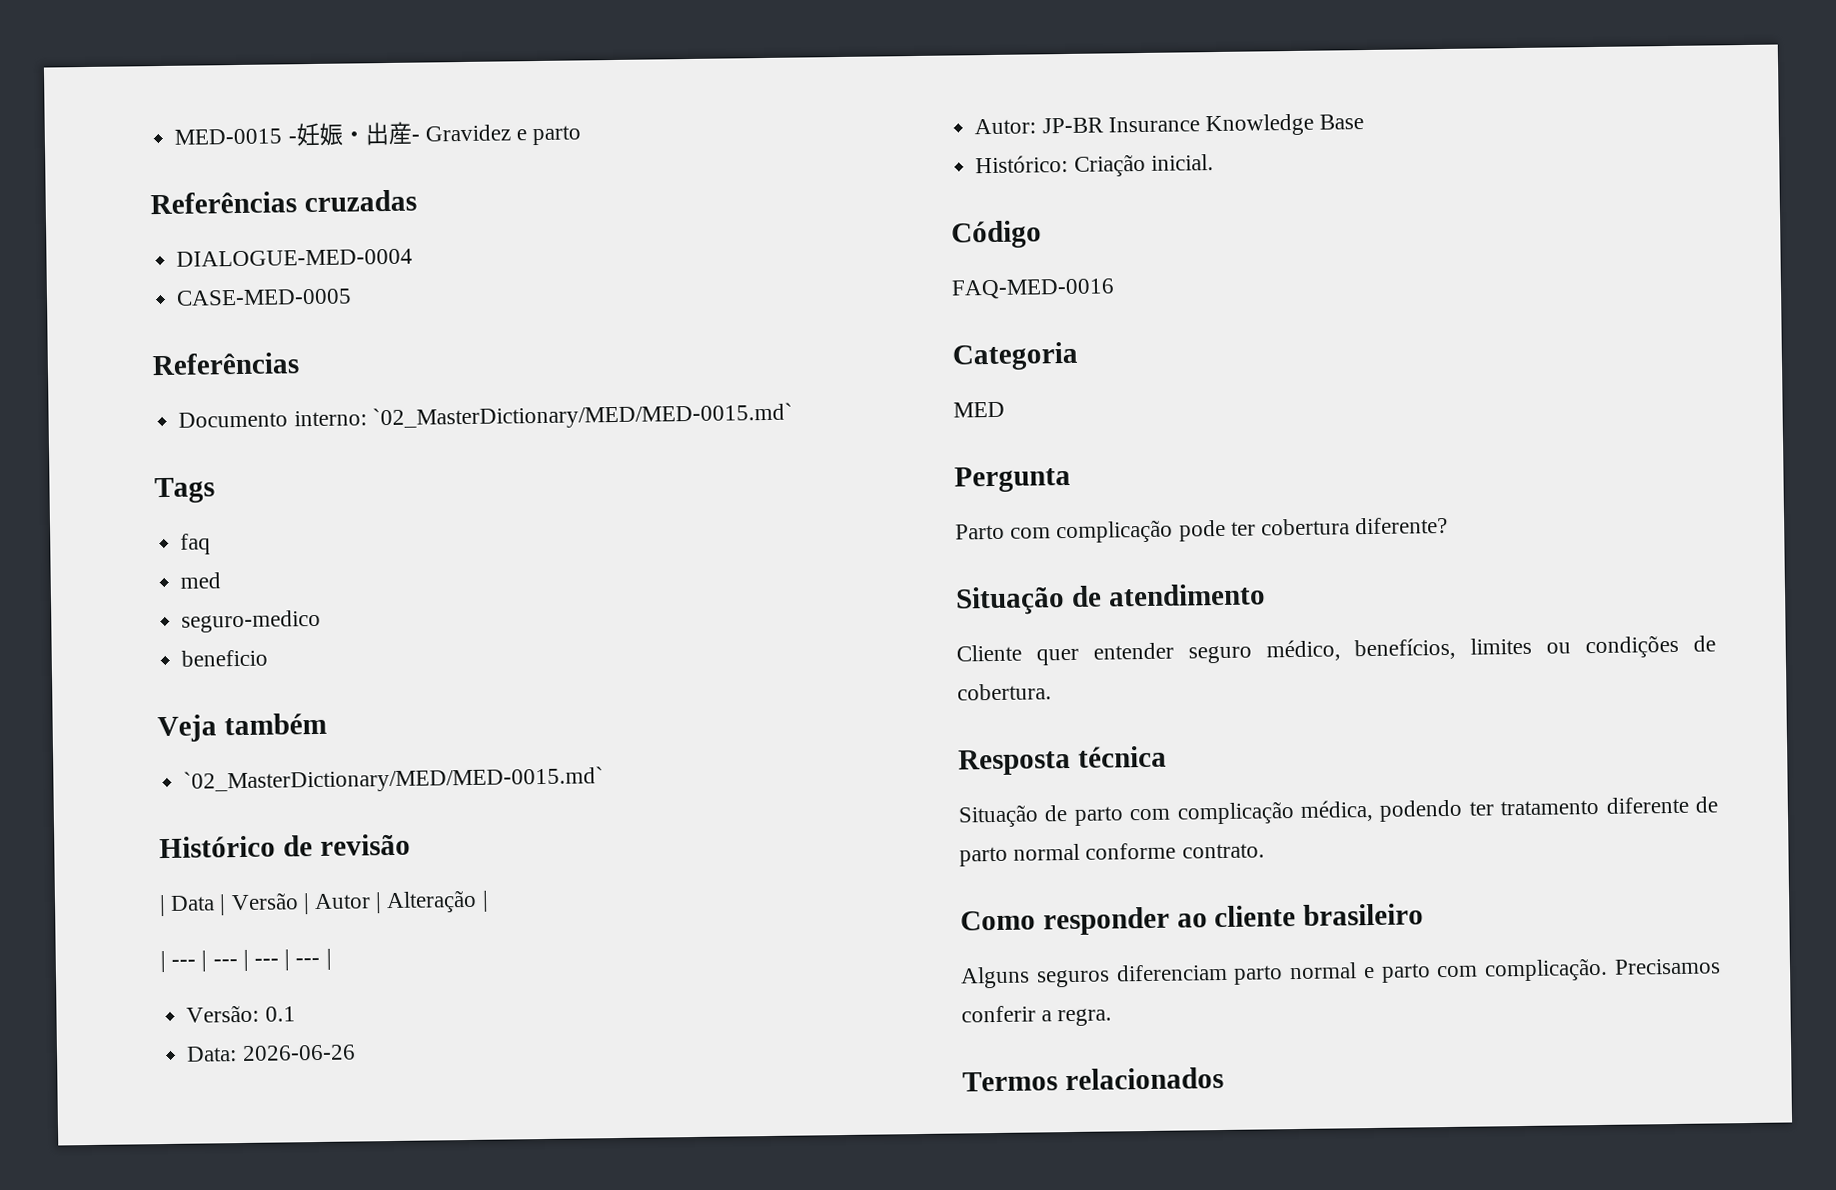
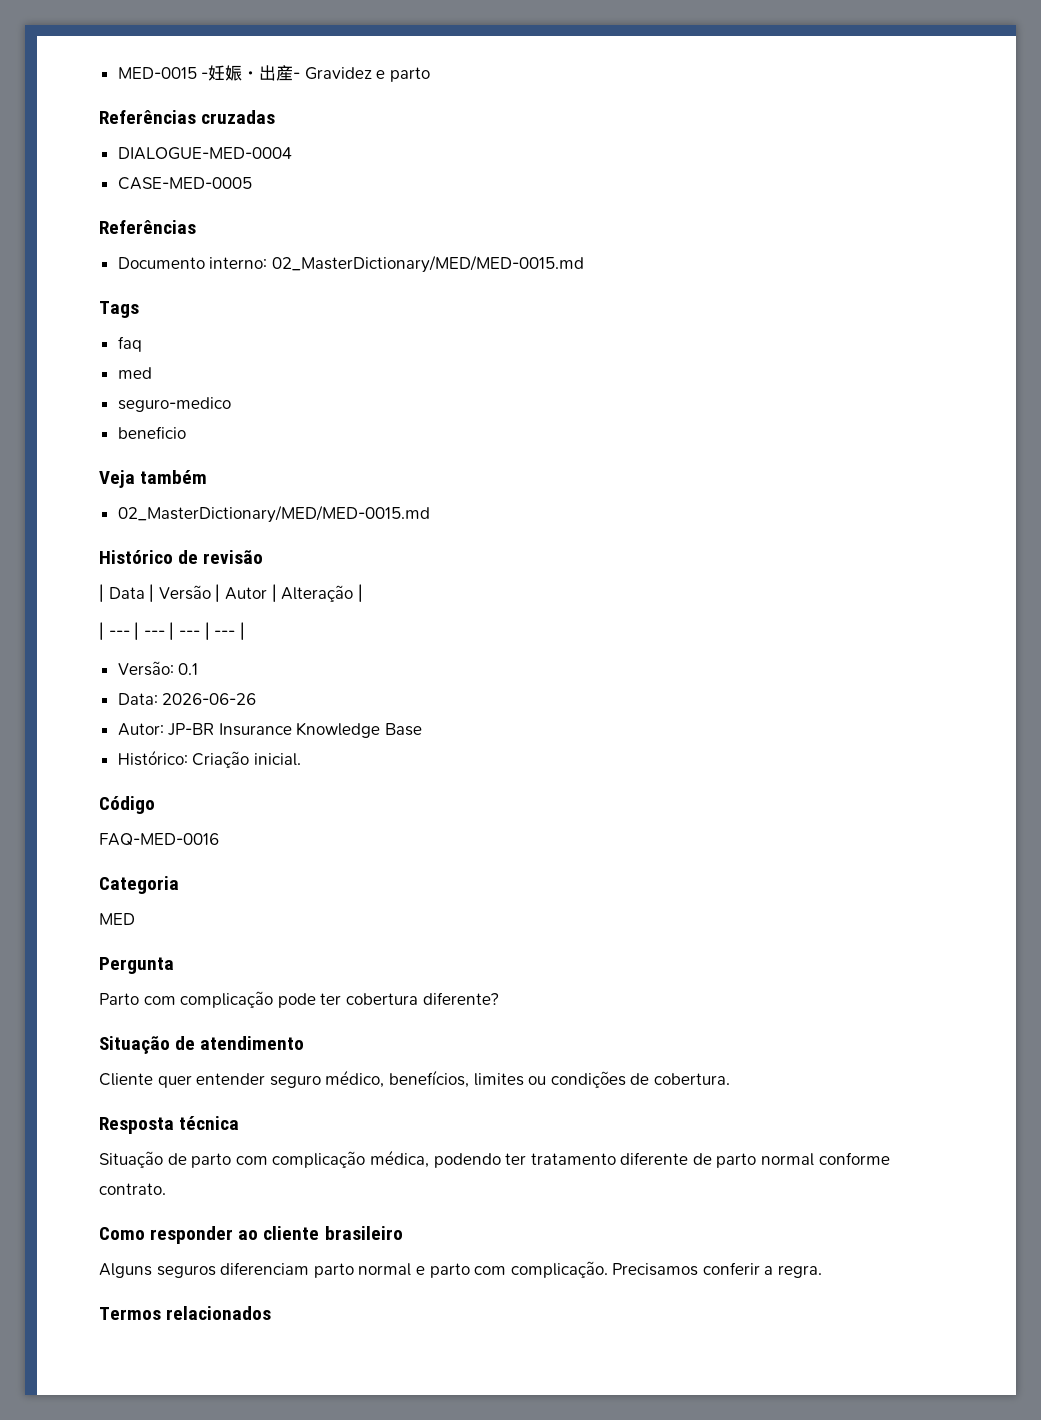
[371,402,793,431] `02_MasterDictionary/MED/MED-0015.md` -> [271,255,584,273] 02_MasterDictionary/MED/MED-0015.md
[183,766,605,794] `02_MasterDictionary/MED/MED-0015.md` -> [117,505,430,523] 02_MasterDictionary/MED/MED-0015.md

